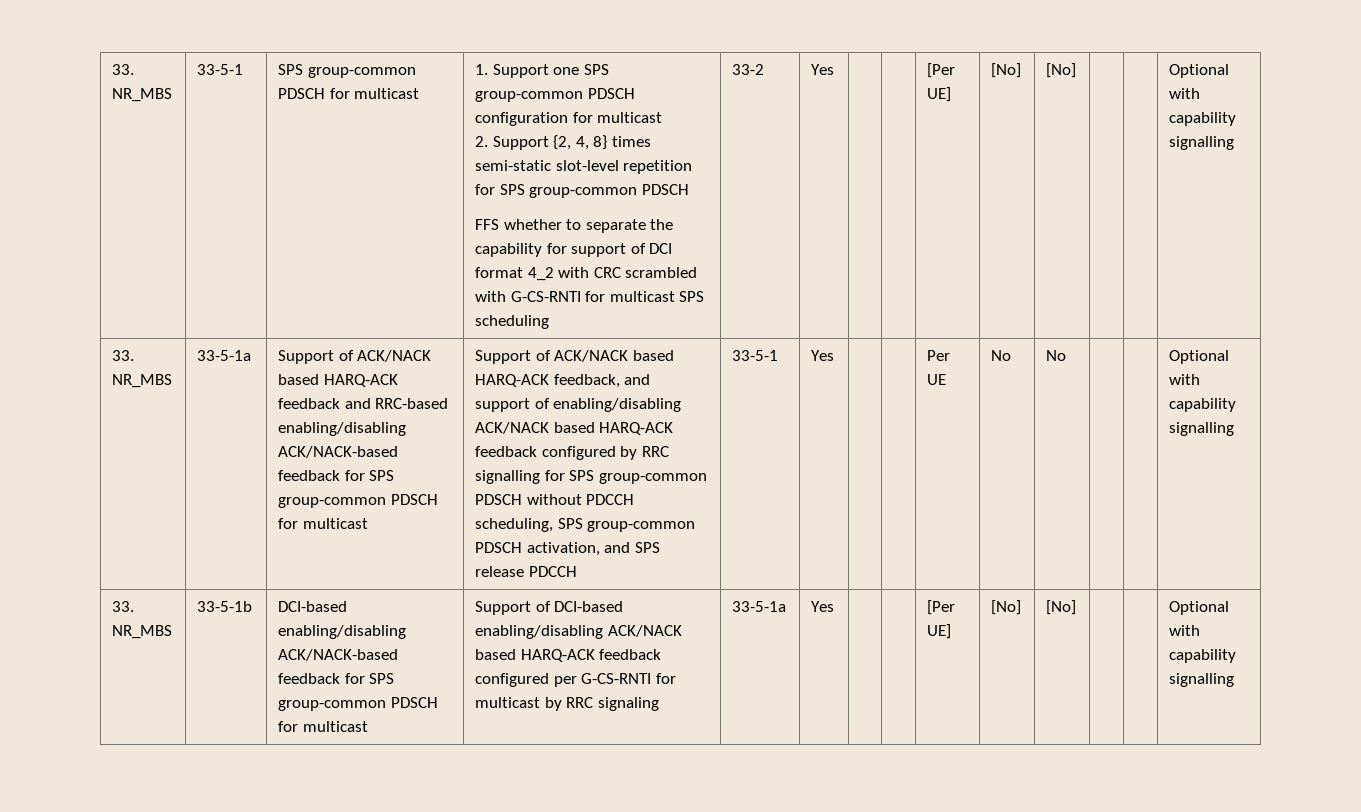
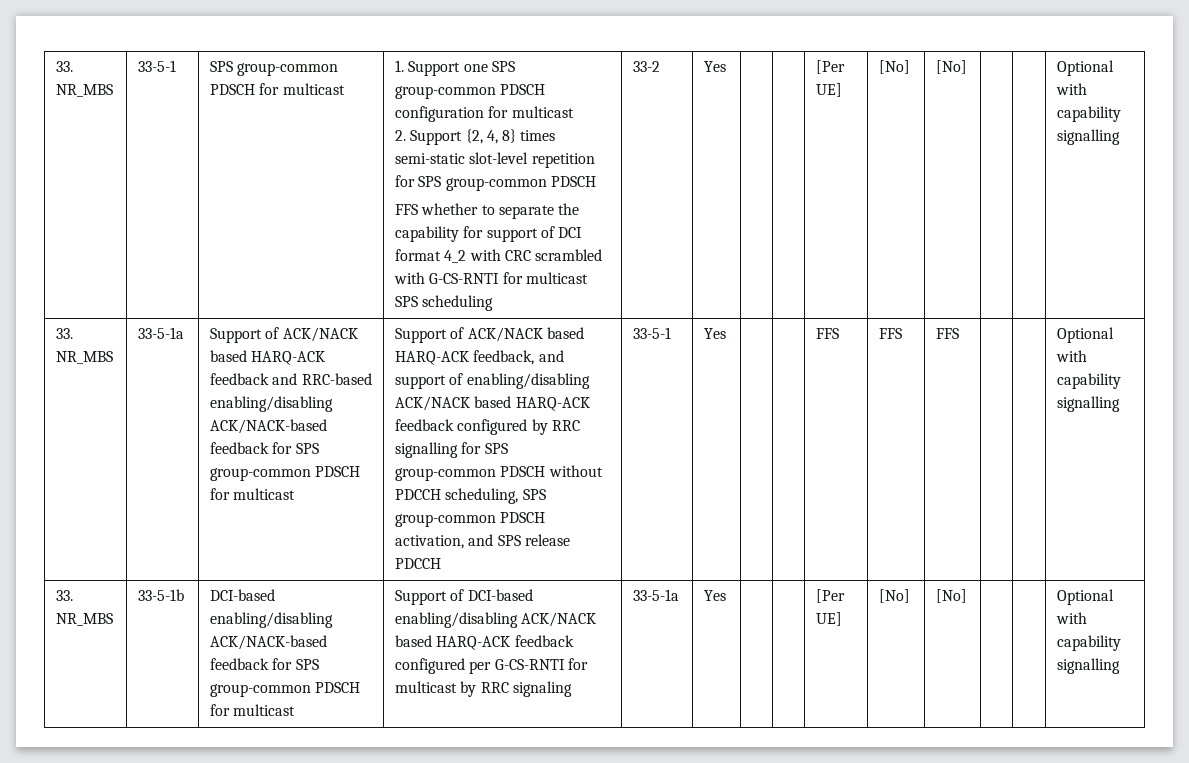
[927,350,951,361] [927,374,947,385] [991,350,1012,361] [1046,350,1067,361] Per UE | No | No -> [816,328,840,339] [879,328,903,339] [936,328,960,339] FFS | FFS | FFS

